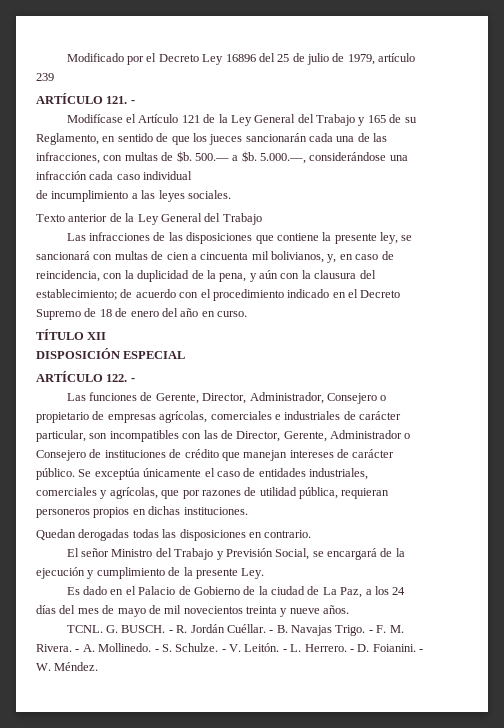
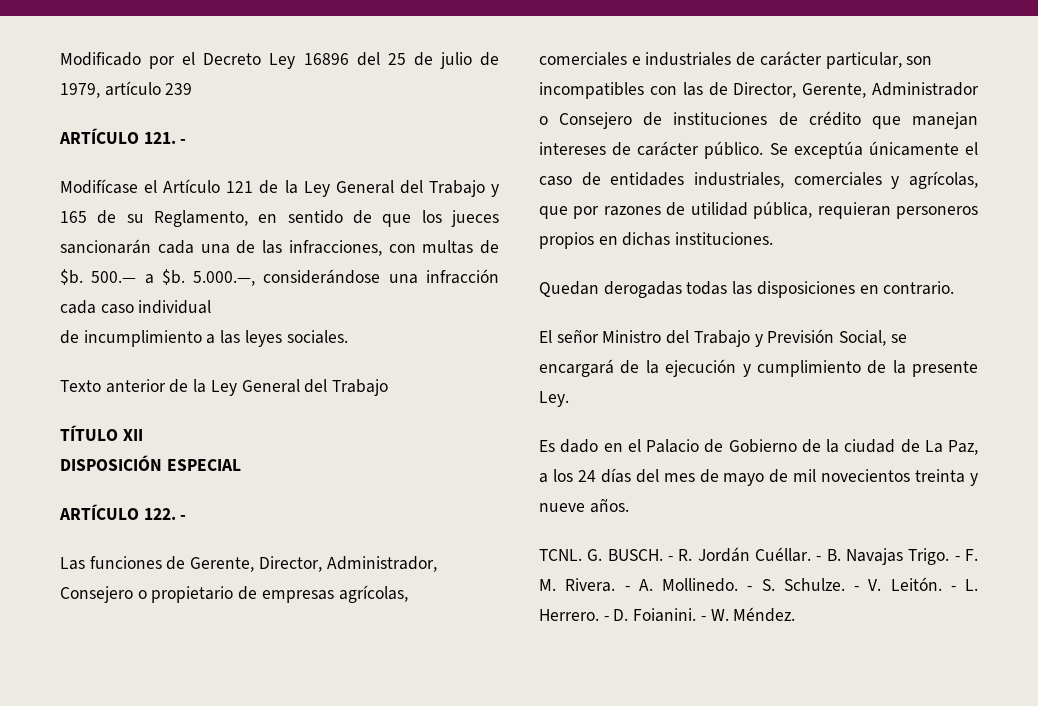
[66,232,413,244] [36,251,394,263] [36,270,376,282] [36,289,401,301] [36,308,247,320] // Las infracciones de las disposiciones que contiene la presente ley, se sancionará con multas de cien a cincuenta mil bolivianos, y, en caso de reincidencia, con la duplicidad de la pena, y aún con la clausura del establecimiento; de acuerdo con el procedimiento indicado en el Decreto Supremo de 18 de enero del año en curso. -> (389, 387) none

